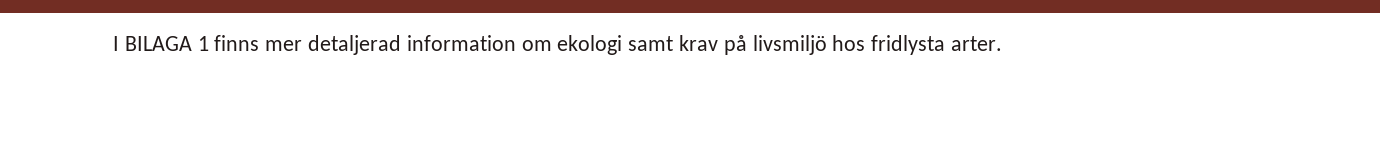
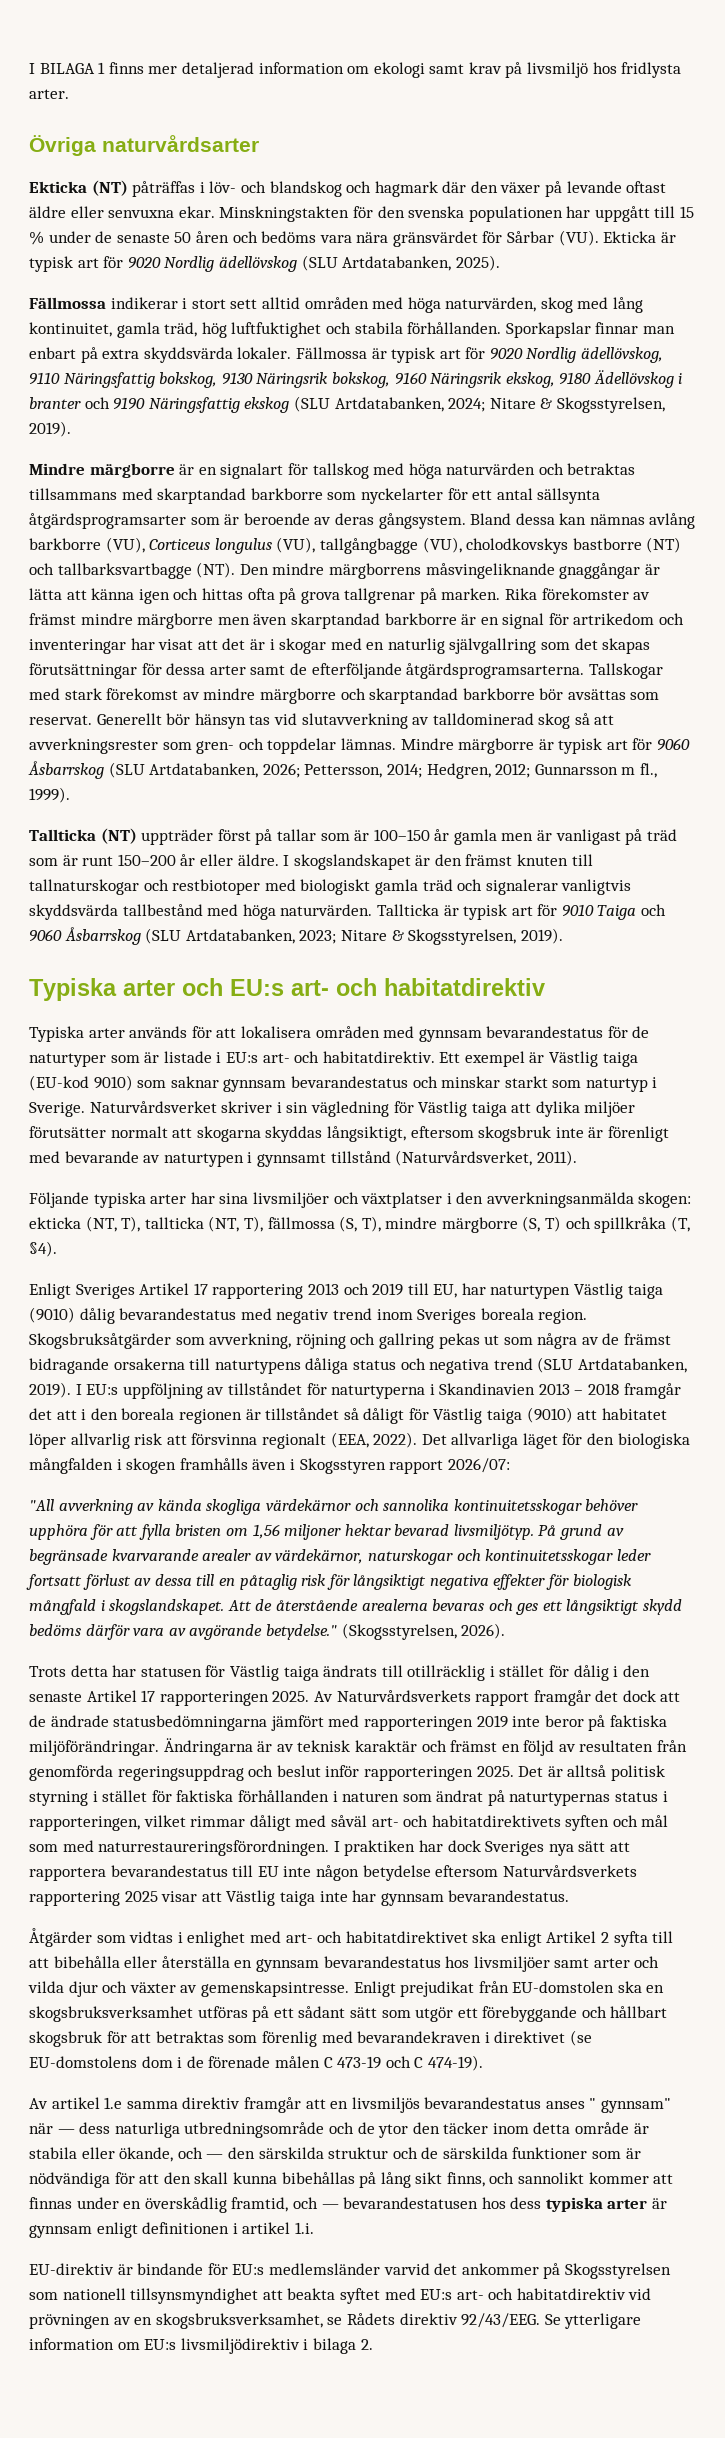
(1003, 43) none -> [29,135,259,156] [29,180,667,197] [29,206,695,222] [29,230,676,247] [29,255,500,272] [29,297,644,313] [29,322,675,338] [29,347,664,363] [29,370,683,388] [29,396,665,413] [29,421,71,437] [29,463,636,479] [29,488,601,504] [29,513,696,529] [29,537,682,554] [29,562,660,579] [29,588,651,604] [29,613,685,629] [29,638,651,654] [29,663,663,679] [29,688,660,704] [29,713,615,729] [29,738,691,754] [28,761,657,779] [29,787,70,803] [29,828,677,845] [29,854,593,870] [29,879,632,895] [29,904,667,920] [29,927,563,945] [29,978,545,1001] [29,1026,650,1042] [29,1051,638,1067] [29,1075,658,1092] [29,1101,636,1117] [29,1126,669,1142] [29,1150,577,1167] [29,1192,692,1208] [29,1216,690,1233] [29,1241,57,1257] [29,1283,663,1299] [29,1307,588,1324] [29,1333,672,1349] [29,1357,687,1374] [29,1382,681,1399] [29,1407,667,1424] [29,1432,690,1449] [29,1458,510,1474] [29,1499,639,1515] [29,1524,624,1540] [29,1549,651,1565] [26,1574,632,1590] [29,1599,683,1615] [29,1623,506,1640] [29,1665,650,1681] [29,1690,681,1706] [29,1715,667,1731] [29,1738,688,1756] [29,1765,665,1781] [29,1790,668,1806] [29,1815,669,1831] [29,1840,630,1856] [29,1865,637,1881] [29,1890,570,1906] [29,1928,674,1947] [29,1956,660,1972] [28,1981,665,1997] [29,2006,668,2022] [29,2030,592,2047] [29,2055,483,2071] [29,2097,672,2113] [29,2122,649,2138] [29,2147,641,2162] [29,2172,674,2188] [29,2197,668,2213] [29,2222,314,2238] [29,2263,671,2279] [29,2288,652,2304] [29,2313,642,2329] [29,2338,373,2354] // Övriga naturvårdsarter // Ekticka (NT) påträffas i löv- och blandskog och hagmark där den växer på levande oftast äldre eller senvuxna ekar. Minskningstakten för den svenska populationen har uppgått till 15 % under de senaste 50 åren och bedöms vara nära gränsvärdet för Sårbar (VU). Ekticka är typisk art för 9020 Nordlig ädellövskog (SLU Artdatabanken, 2025). // Fällmossa indikerar i stort sett alltid områden med höga naturvärden, skog med lång kontinuitet, gamla träd, hög luftfuktighet och stabila förhållanden. Sporkapslar finnar man enbart på extra skyddsvärda lokaler. Fällmossa är typisk art för 9020 Nordlig ädellövskog, 9110 Näringsfattig bokskog, 9130 Näringsrik bokskog, 9160 Näringsrik ekskog, 9180 Ädellövskog i branter och 9190 Näringsfattig ekskog (SLU Artdatabanken, 2024; Nitare & Skogsstyrelsen, 2019). // Mindre märgborre är en signalart för tallskog med höga naturvärden och betraktas tillsammans med skarptandad barkborre som nyckelarter för ett antal sällsynta åtgärdsprogramsarter som är beroende av deras gångsystem. Bland dessa kan nämnas avlång barkborre (VU), Corticeus longulus (VU), tallgångbagge (VU), cholodkovskys bastborre (NT) och tallbarksvartbagge (NT). Den mindre märgborrens måsvingeliknande gnaggångar är lätta att känna igen och hittas ofta på grova tallgrenar på marken. Rika förekomster av främst mindre märgborre men även skarptandad barkborre är en signal för artrikedom och inventeringar har visat att det är i skogar med en naturlig självgallring som det skapas förutsättningar för dessa arter samt de efterföljande åtgärdsprogramsarterna. Tallskogar med stark förekomst av mindre märgborre och skarptandad barkborre bör avsättas som reservat. Generellt bör hänsyn tas vid slutavverkning av talldominerad skog så att avverkningsrester som gren- och toppdelar lämnas. Mindre märgborre är typisk art för 9060 Åsbarrskog (SLU Artdatabanken, 2026; Pettersson, 2014; Hedgren, 2012; Gunnarsson m fl., 1999). // Tallticka (NT) uppträder först på tallar som är 100–150 år gamla men är vanligast på träd som är runt 150–200 år eller äldre. I skogslandskapet är den främst knuten till tallnaturskogar och restbiotoper med biologiskt gamla träd och signalerar vanligtvis skyddsvärda tallbestånd med höga naturvärden. Tallticka är typisk art för 9010 Taiga och 9060 Åsbarrskog (SLU Artdatabanken, 2023; Nitare & Skogsstyrelsen, 2019). // Typiska arter och EU:s art- och habitatdirektiv // Typiska arter används för att lokalisera områden med gynnsam bevarandestatus för de naturtyper som är listade i EU:s art- och habitatdirektiv. Ett exempel är Västlig taiga (EU-kod 9010) som saknar gynnsam bevarandestatus och minskar starkt som naturtyp i Sverige. Naturvårdsverket skriver i sin vägledning för Västlig taiga att dylika miljöer förutsätter normalt att skogarna skyddas långsiktigt, eftersom skogsbruk inte är förenligt med bevarande av naturtypen i gynnsamt tillstånd (Naturvårdsverket, 2011). // Följande typiska arter har sina livsmiljöer och växtplatser i den avverkningsanmälda skogen: ekticka (NT, T), tallticka (NT, T), fällmossa (S, T), mindre märgborre (S, T) och spillkråka (T, §4). // Enligt Sveriges Artikel 17 rapportering 2013 och 2019 till EU, har naturtypen Västlig taiga (9010) dålig bevarandestatus med negativ trend inom Sveriges boreala region. Skogsbruksåtgärder som avverkning, röjning och gallring pekas ut som några av de främst bidragande orsakerna till naturtypens dåliga status och negativa trend (SLU Artdatabanken, 2019). I EU:s uppföljning av tillståndet för naturtyperna i Skandinavien 2013 – 2018 framgår det att i den boreala regionen är tillståndet så dåligt för Västlig taiga (9010) att habitatet löper allvarlig risk att försvinna regionalt (EEA, 2022). Det allvarliga läget för den biologiska mångfalden i skogen framhålls även i Skogsstyren rapport 2026/07: // "All avverkning av kända skogliga värdekärnor och sannolika kontinuitetsskogar behöver upphöra för att fylla bristen om 1,56 miljoner hektar bevarad livsmiljötyp. På grund av begränsade kvarvarande arealer av värdekärnor, naturskogar och kontinuitetsskogar leder fortsatt förlust av dessa till en påtaglig risk för långsiktigt negativa effekter för biologisk mångfald i skogslandskapet. Att de återstående arealerna bevaras och ges ett långsiktigt skydd bedöms därför vara av avgörande betydelse." (Skogsstyrelsen, 2026). // Trots detta har statusen för Västlig taiga ändrats till otillräcklig i stället för dålig i den senaste Artikel 17 rapporteringen 2025. Av Naturvårdsverkets rapport framgår det dock att de ändrade statusbedömningarna jämfört med rapporteringen 2019 inte beror på faktiska miljöförändringar. Ändringarna är av teknisk karaktär och främst en följd av resultaten från genomförda regeringsuppdrag och beslut inför rapporteringen 2025. Det är alltså politisk styrning i stället för faktiska förhållanden i naturen som ändrat på naturtypernas status i rapporteringen, vilket rimmar dåligt med såväl art- och habitatdirektivets syften och mål som med naturrestaureringsförordningen. I praktiken har dock Sveriges nya sätt att rapportera bevarandestatus till EU inte någon betydelse eftersom Naturvårdsverkets rapportering 2025 visar att Västlig taiga inte har gynnsam bevarandestatus. // Åtgärder som vidtas i enlighet med art- och habitatdirektivet ska enligt Artikel 2 syfta till att bibehålla eller återställa en gynnsam bevarandestatus hos livsmiljöer samt arter och vilda djur och växter av gemenskapsintresse. Enligt prejudikat från EU-domstolen ska en skogsbruksverksamhet utföras på ett sådant sätt som utgör ett förebyggande och hållbart skogsbruk för att betraktas som förenlig med bevarandekraven i direktivet (se EU-domstolens dom i de förenade målen C 473-19 och C 474-19). // Av artikel 1.e samma direktiv framgår att en livsmiljös bevarandestatus anses " gynnsam" när — dess naturliga utbredningsområde och de ytor den täcker inom detta område är stabila eller ökande, och — den särskilda struktur och de särskilda funktioner som är nödvändiga för att den skall kunna bibehållas på lång sikt finns, och sannolikt kommer att finnas under en överskådlig framtid, och — bevarandestatusen hos dess typiska arter är gynnsam enligt definitionen i artikel 1.i. // EU-direktiv är bindande för EU:s medlemsländer varvid det ankommer på Skogsstyrelsen som nationell tillsynsmyndighet att beakta syftet med EU:s art- och habitatdirektiv vid prövningen av en skogsbruksverksamhet, se Rådets direktiv 92/43/EEG. Se ytterligare information om EU:s livsmiljödirektiv i bilaga 2.

